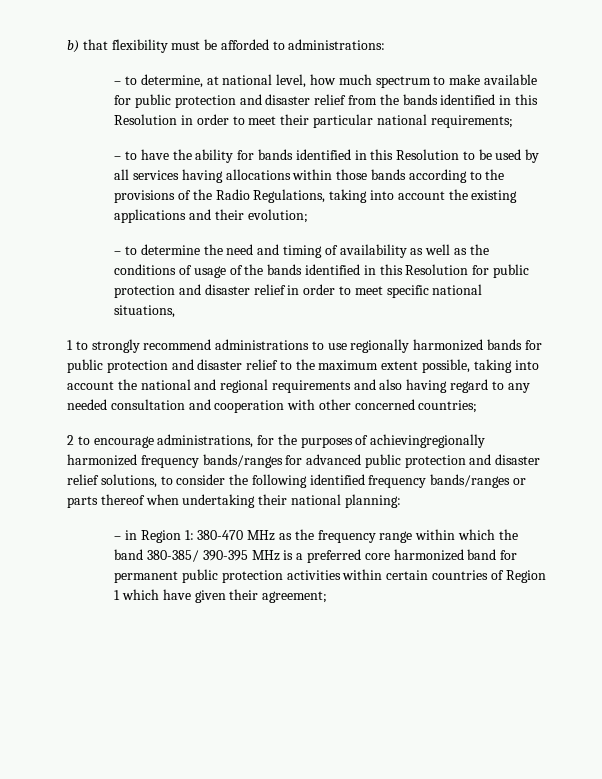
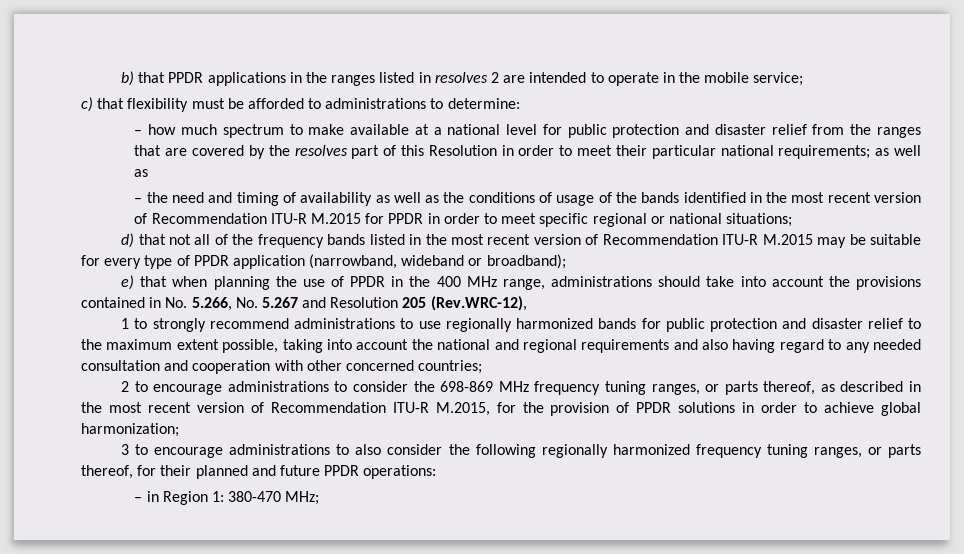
(108, 44) none -> [168,72,804,86] [81,97,125,112] PPDR applications in the ranges listed in resolves 2 are intended to operate in the mobile service; // c) that
[288,39,386,50] [114,74,307,88] administrations: // – to determine, at national level, -> [325,98,520,109] [134,130,143,135] administrations to determine: // –
(537, 79) none -> [414,124,538,135] at a national level
[402,94,512,105] bands identified in -> [876,127,921,138] [134,145,397,159] ranges that are covered by the resolves part of
[114,149,540,163] [114,169,505,183] [114,189,518,203] [114,209,308,223] [114,244,200,255] // – to have the ability for bands identified in this Resolution to be used by all services having allocations within those bands according to the provisions of the Radio Regulations, taking into account the existing applications and their evolution; // – to determine -> [875,145,922,156] [134,169,149,177] [134,198,143,203] as well as // –
[379,264,529,278] [114,284,286,298] this Resolution for public protection and disaster relief -> [766,192,921,203] [134,213,424,224] the most recent version of Recommendation ITU-R M.2015 for PPDR
[432,284,483,295] [114,305,176,318] national situations, -> [592,213,793,227] [121,233,921,248] [81,254,566,269] [121,275,921,290] [81,296,527,311] regional or national situations; // d) that not all of the frequency bands listed in the most recent version of Recommendation ITU-R M.2015 may be suitable for every type of PPDR application (narrowband, wideband or broadband); // e) that when planning the use of PPDR in the 400 MHz range, administrations should take into account the provisions contained in No. 5.266, No. 5.267 and Resolution 205 (Rev.WRC-12),
[157,434,486,448] [67,454,541,468] [67,474,527,488] [67,494,401,508] administrations, for the purposes of achievingregionally harmonized frequency bands/ranges for advanced public protection and disaster relief solutions, to consider the following identified frequency bands/ranges or parts thereof when undertaking their national planning: -> [227,381,922,395] [81,402,922,416] [81,423,179,437] [121,444,921,458] [81,465,437,479] administrations to consider the 698-869 MHz frequency tuning ranges, or parts thereof, as described in the most recent version of Recommendation ITU-R M.2015, for the provision of PPDR solutions in order to achieve global harmonization; // 3 to encourage administrations to also consider the following regionally harmonized frequency tuning ranges, or parts thereof, for their planned and future PPDR operations:
[247,529,518,543] [114,549,518,563] [114,569,546,583] [114,589,328,603] MHz as the frequency range within which the band 380-385/ 390-395 MHz is a preferred core harmonized band for permanent public protection activities within certain countries of Region 1 which have given their agreement; -> [285,491,320,505] MHz;

